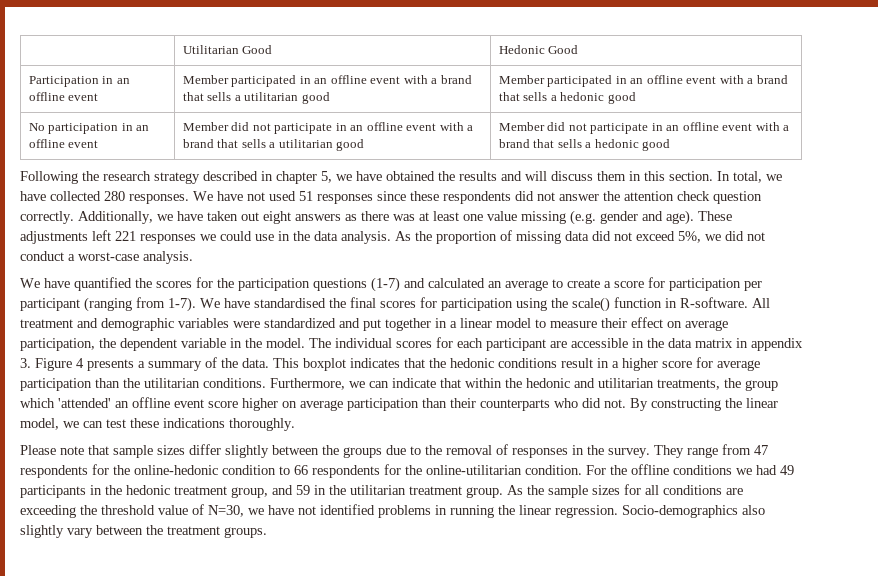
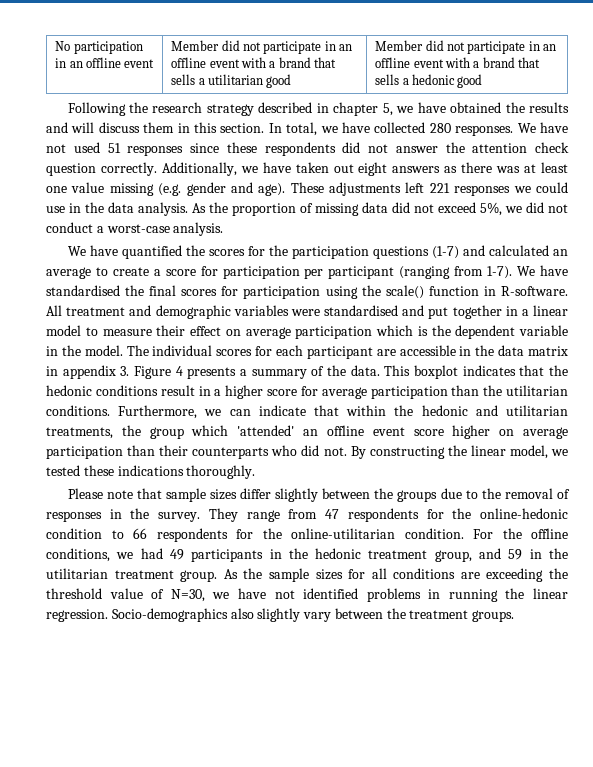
[182,45,273,54] [498,45,579,54] [28,76,130,87] [28,92,99,101] [182,75,472,87] [182,92,330,104] [498,75,788,87] [498,92,636,104] | Utilitarian Good | Hedonic Good // Participation in an offline event | Member participated in an offline event with a brand that sells a utilitarian good | Member participated in an offline event with a brand that sells a hedonic good // -> (55, 46) none
[264,318,336,328] standardized -> [324,305,398,316] standardised
[20,338,95,351] participation, -> [295,325,428,339] participation which is
[83,419,126,428] can test -> [46,465,80,476] tested
[673,465,732,475] conditions -> [46,548,110,562] conditions,

